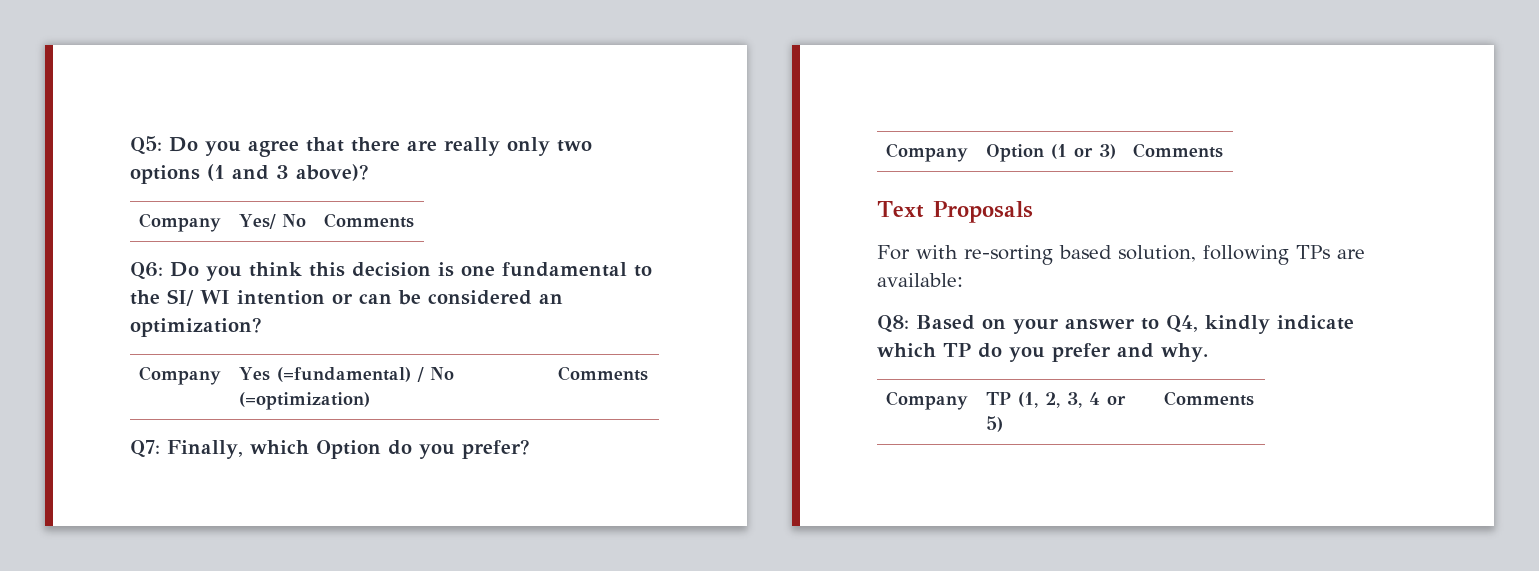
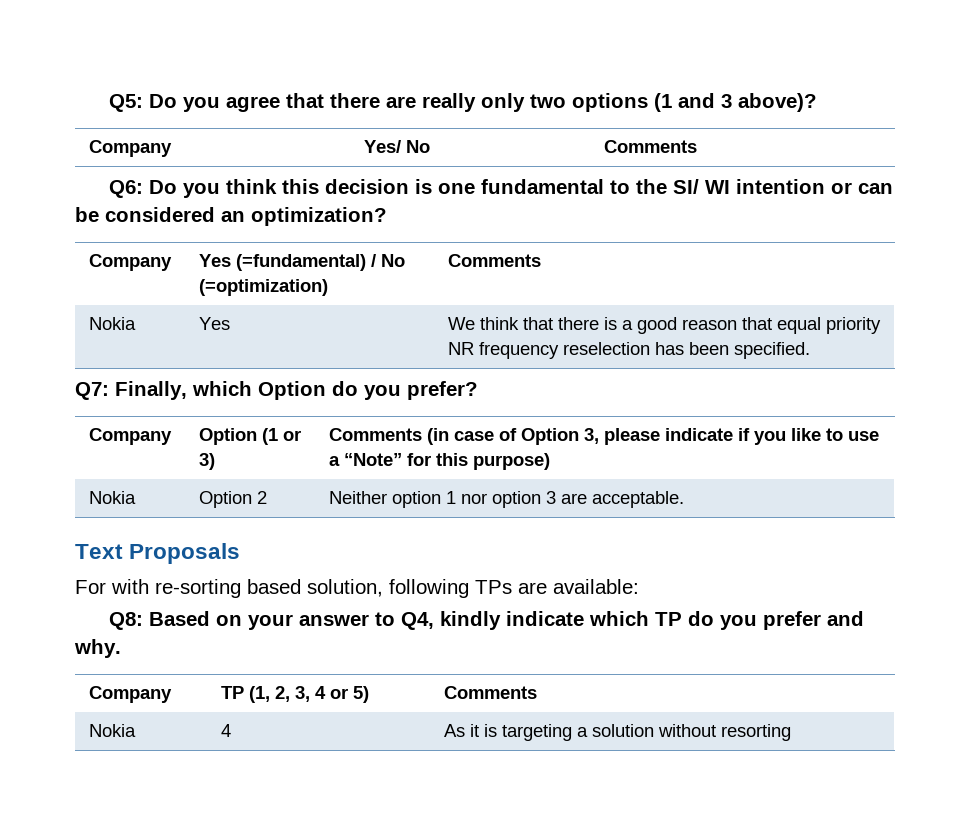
(648, 373) none -> [88,317,136,330] [198,317,230,330] [447,317,881,334] [447,342,810,359] // Nokia | Yes | We think that there is a good reason that equal priority NR frequency reselection has been specified.
(1223, 150) none -> [426,428,879,445] [328,453,550,470] [88,491,136,504] [198,491,267,508] [328,491,684,508] (in case of Option 3, please indicate if you like to use a “Note” for this purpose) // Nokia | Option 2 | Neither option 1 nor option 3 are acceptable.
(1254, 398) none -> [88,724,136,737] [220,724,231,737] [443,724,791,741] // Nokia | 4 | As it is targeting a solution without resorting

